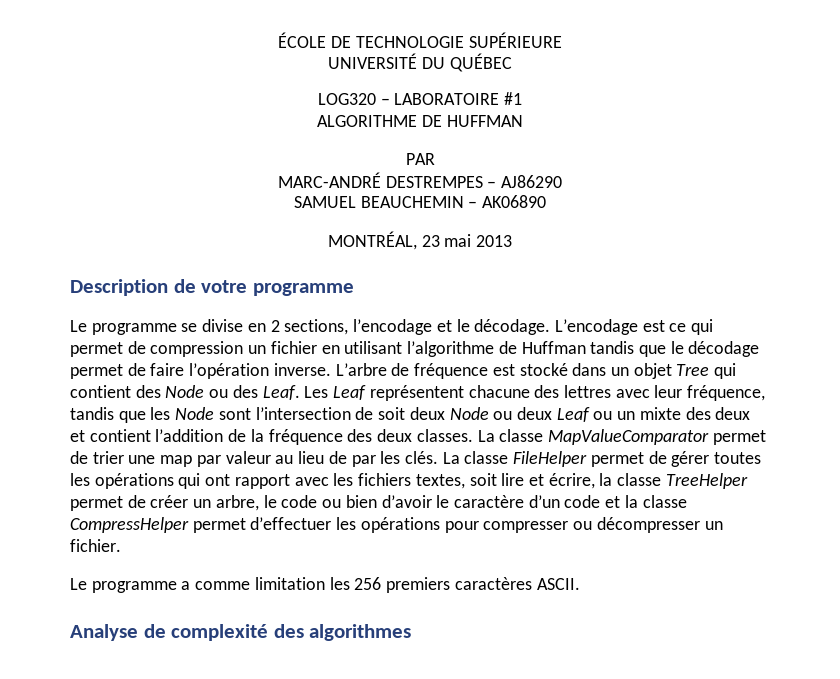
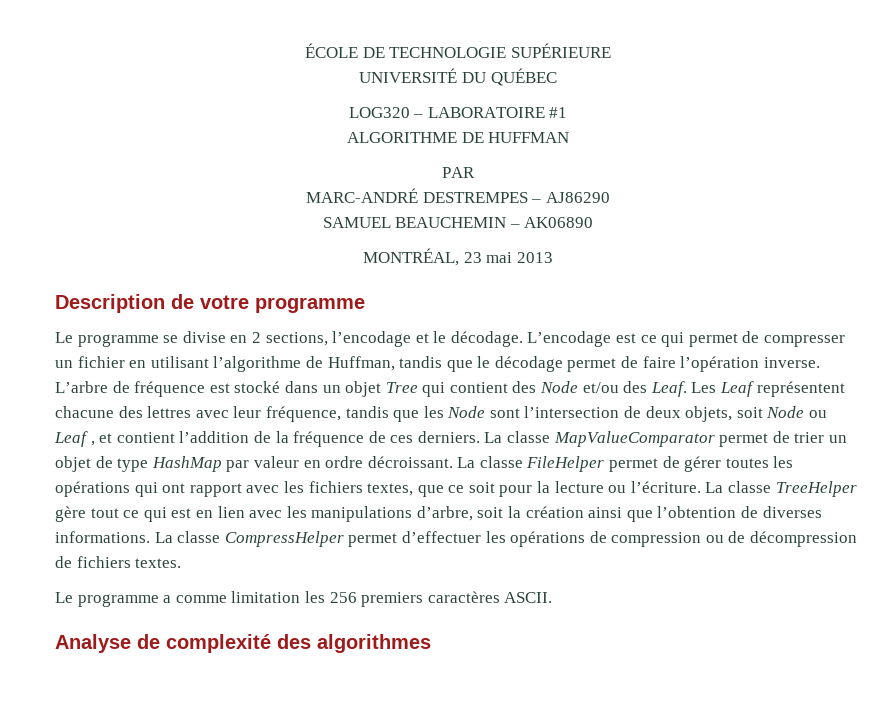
[150,341,244,357] compression -> [764,335,846,347] compresser
[521,341,586,354] Huffman -> [327,356,395,371] Huffman,
[209,389,229,398] ou -> [582,382,619,393] et/ou
[378,407,751,422] soit deux Node ou deux Leaf ou un mixte des deux -> [645,406,828,422] [54,431,95,447] deux objets, soit Node ou Leaf ,
[347,429,473,442] des deux classes. -> [368,431,480,443] de ces derniers.
[128,451,438,467] une map par valeur au lieu de par les clés. -> [829,435,848,443] [55,456,453,472] un objet de type HashMap par valeur en ordre décroissant.
[469,473,748,489] [70,495,638,511] soit lire et écrire, la classe TreeHelper permet de créer un arbre, le code ou bien d’avoir le caractère d’un code et la -> [417,481,857,497] [55,506,822,522] [55,531,173,543] que ce soit pour la lecture ou l’écriture. La classe TreeHelper gère tout ce qui est en lien avec les manipulations d’arbre, soit la création ainsi que l’obtention de diverses informations. La
[444,517,723,533] [70,539,121,552] pour compresser ou décompresser un fichier. -> [589,531,858,547] [55,556,182,568] de compression ou de décompression de fichiers textes.

